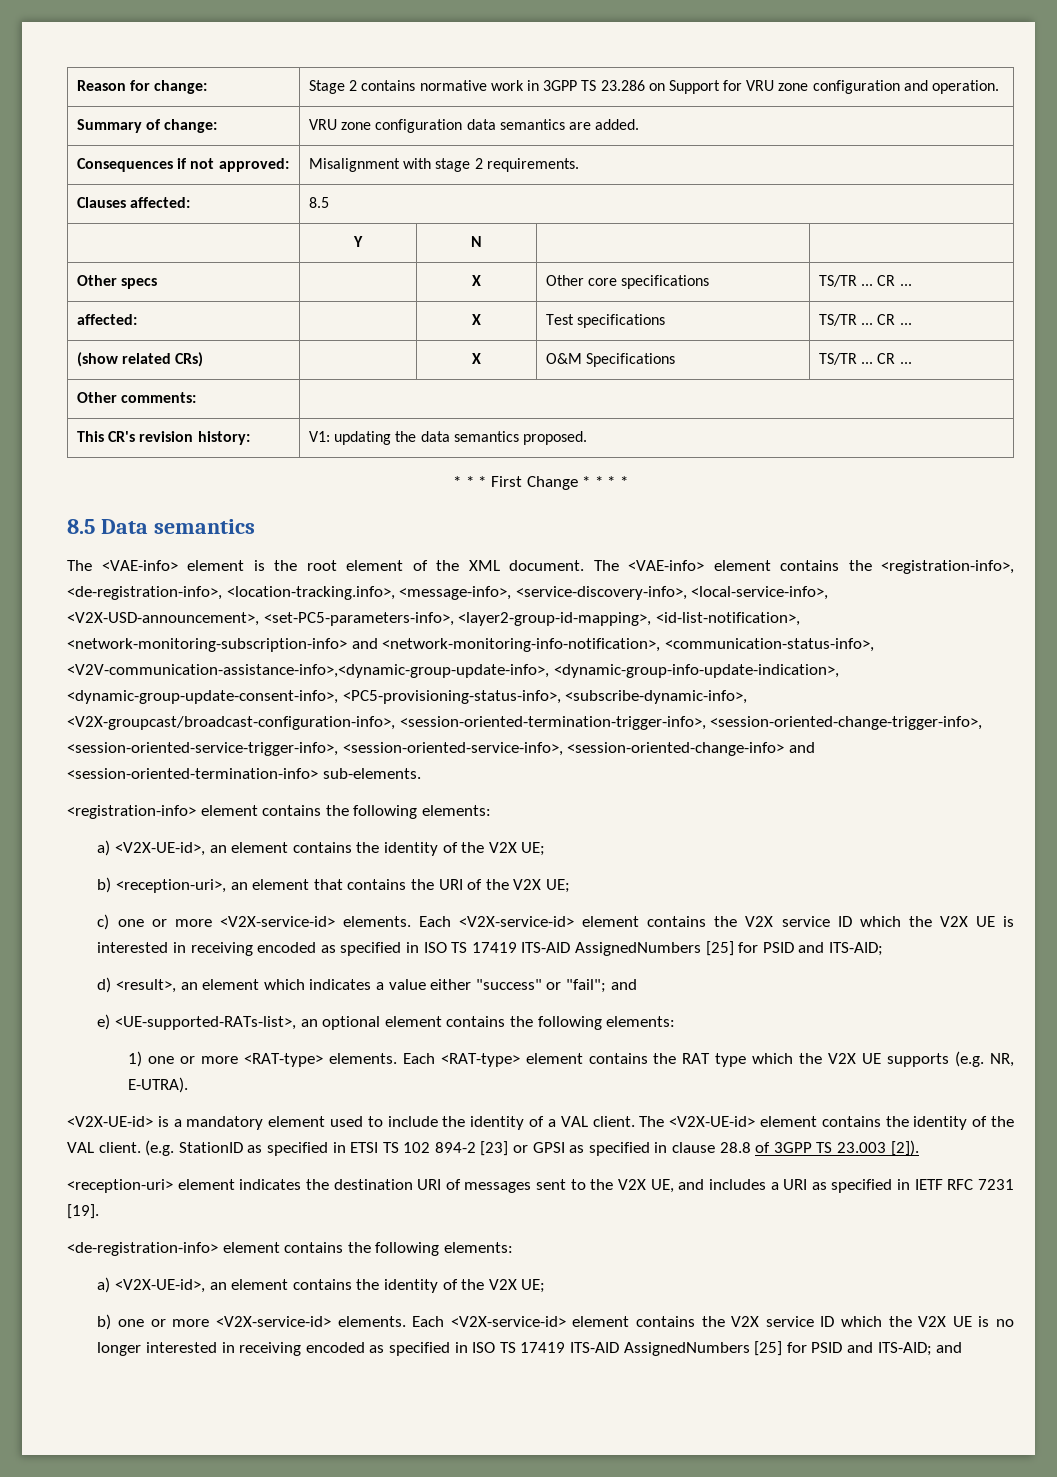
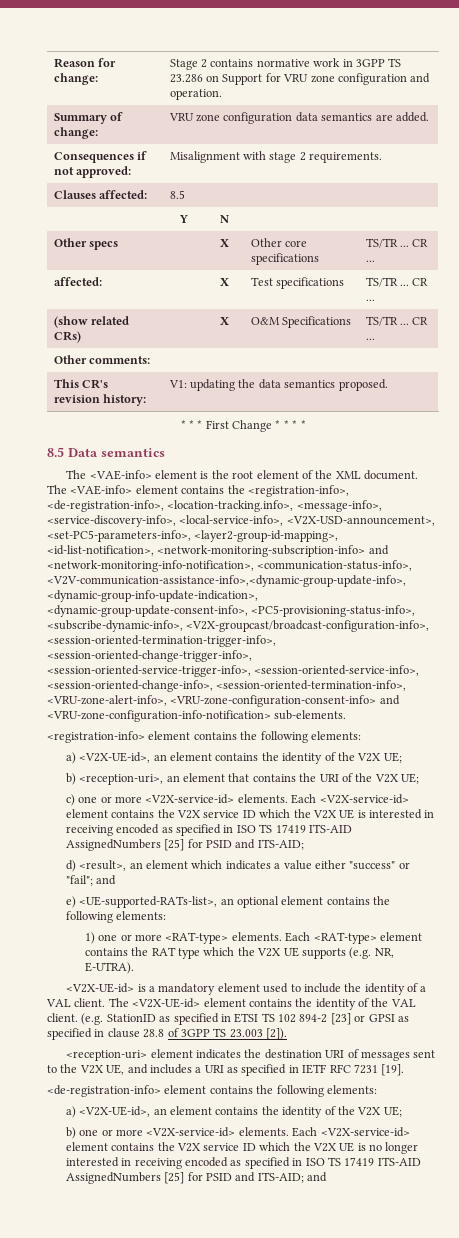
[567,742,815,756] [67,768,318,779] <session-oriented-change-info> and <session-oriented-termination-info> -> [47,680,407,692] [47,695,400,707] [47,710,271,722] <session-oriented-change-info>, <session-oriented-termination-info>, <VRU-zone-alert-info>, <VRU-zone-configuration-consent-info> and <VRU-zone-configuration-info-notification>

